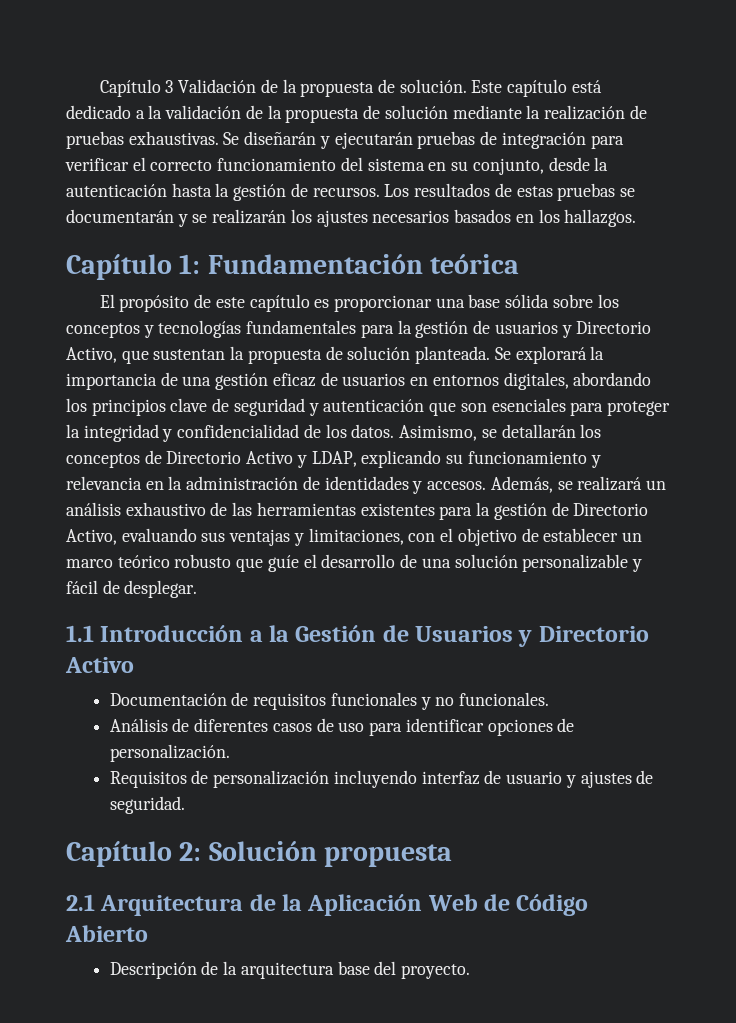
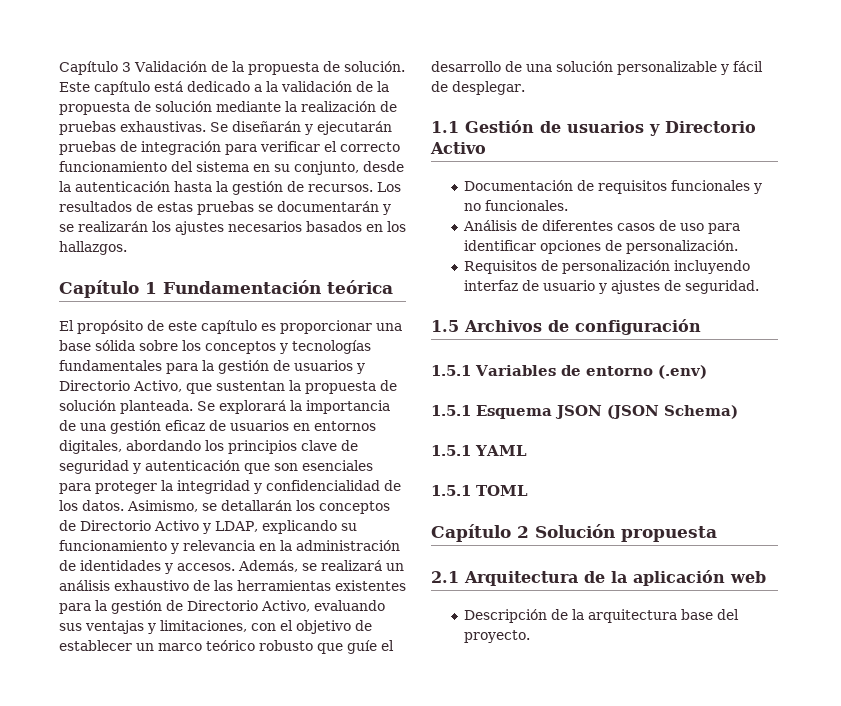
[179,254,201,274] 1: -> [145,282,157,294] 1
[100,625,290,642] Introducción a la -> (459, 127) none
[415,626,514,642] Usuarios -> [567,121,644,133] usuarios
[66,841,202,867] // Capítulo 2: -> [431,319,701,335] [431,365,707,379] [431,405,738,419] [431,445,527,456] [431,485,528,496] [431,524,529,542] // 1.5 Archivos de configuración // 1.5.1 Variables de entorno (.env) // 1.5.1 Esquema JSON (JSON Schema) // 1.5.1 YAML // 1.5.1 TOML // Capítulo 2
[307,894,589,916] [65,925,148,942] Aplicación Web de Código Abierto -> [633,570,766,586] aplicación web

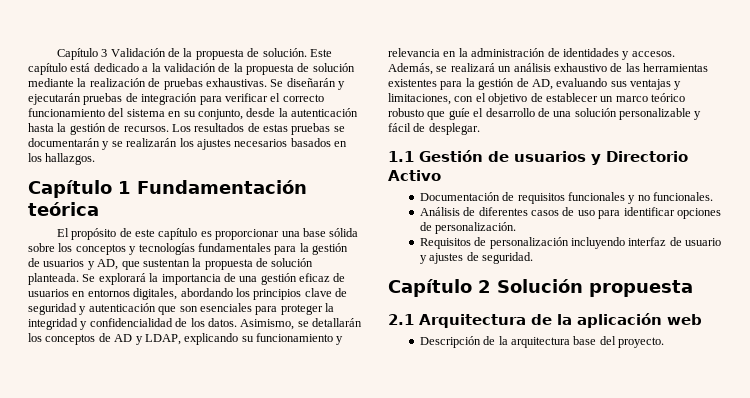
[59,380,182,392] Directorio Activo, -> [97,259,119,270] AD,
[80,520,199,531] Directorio Activo -> [114,334,133,342] AD
[187,600,310,612] Directorio Activo, -> [531,79,553,90] AD,
[431,319,701,335] [431,365,707,379] [431,405,738,419] [431,445,527,456] [431,485,528,496] // 1.5 Archivos de configuración // 1.5.1 Variables de entorno (.env) // 1.5.1 Esquema JSON (JSON Schema) // 1.5.1 YAML // 1.5.1 TOML -> (533, 258) none

